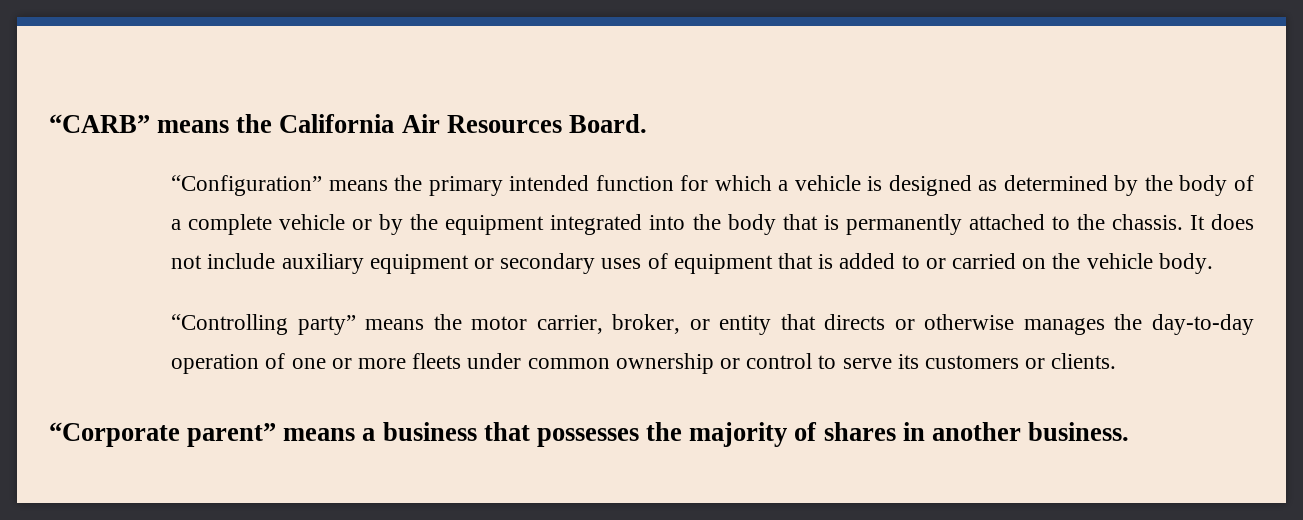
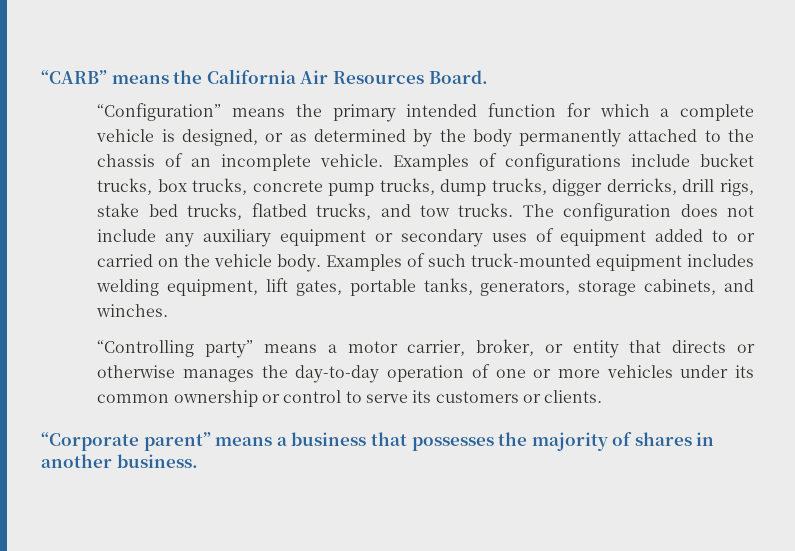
(789, 185) none -> [680,104,755,121] complete
[888,175,972,196] designed -> [182,129,284,146] designed, or
[1233,175,1254,191] [171,214,1205,235] of a complete vehicle or by the equipment integrated into the body that is permanently attached to the chassis. It -> [519,129,755,147] [97,153,754,171] [97,178,754,196] [97,203,672,221] permanently attached to the chassis of an incomplete vehicle. Examples of configurations include bucket trucks, box trucks, concrete pump trucks, dump trucks, digger derricks, drill rigs, stake bed trucks, flatbed trucks, and tow trucks. The configuration
(276, 261) none -> [165,233,195,247] any
[777,253,834,269] that is -> (647, 237) none
(1213, 263) none -> [326,253,755,271] [96,278,754,296] [96,304,169,317] Examples of such truck-mounted equipment includes welding equipment, lift gates, portable tanks, generators, storage cabinets, and winches.
[433,314,462,330] the -> [327,344,337,353] a
[412,353,522,369] fleets under -> [606,365,755,378] vehicles under its

